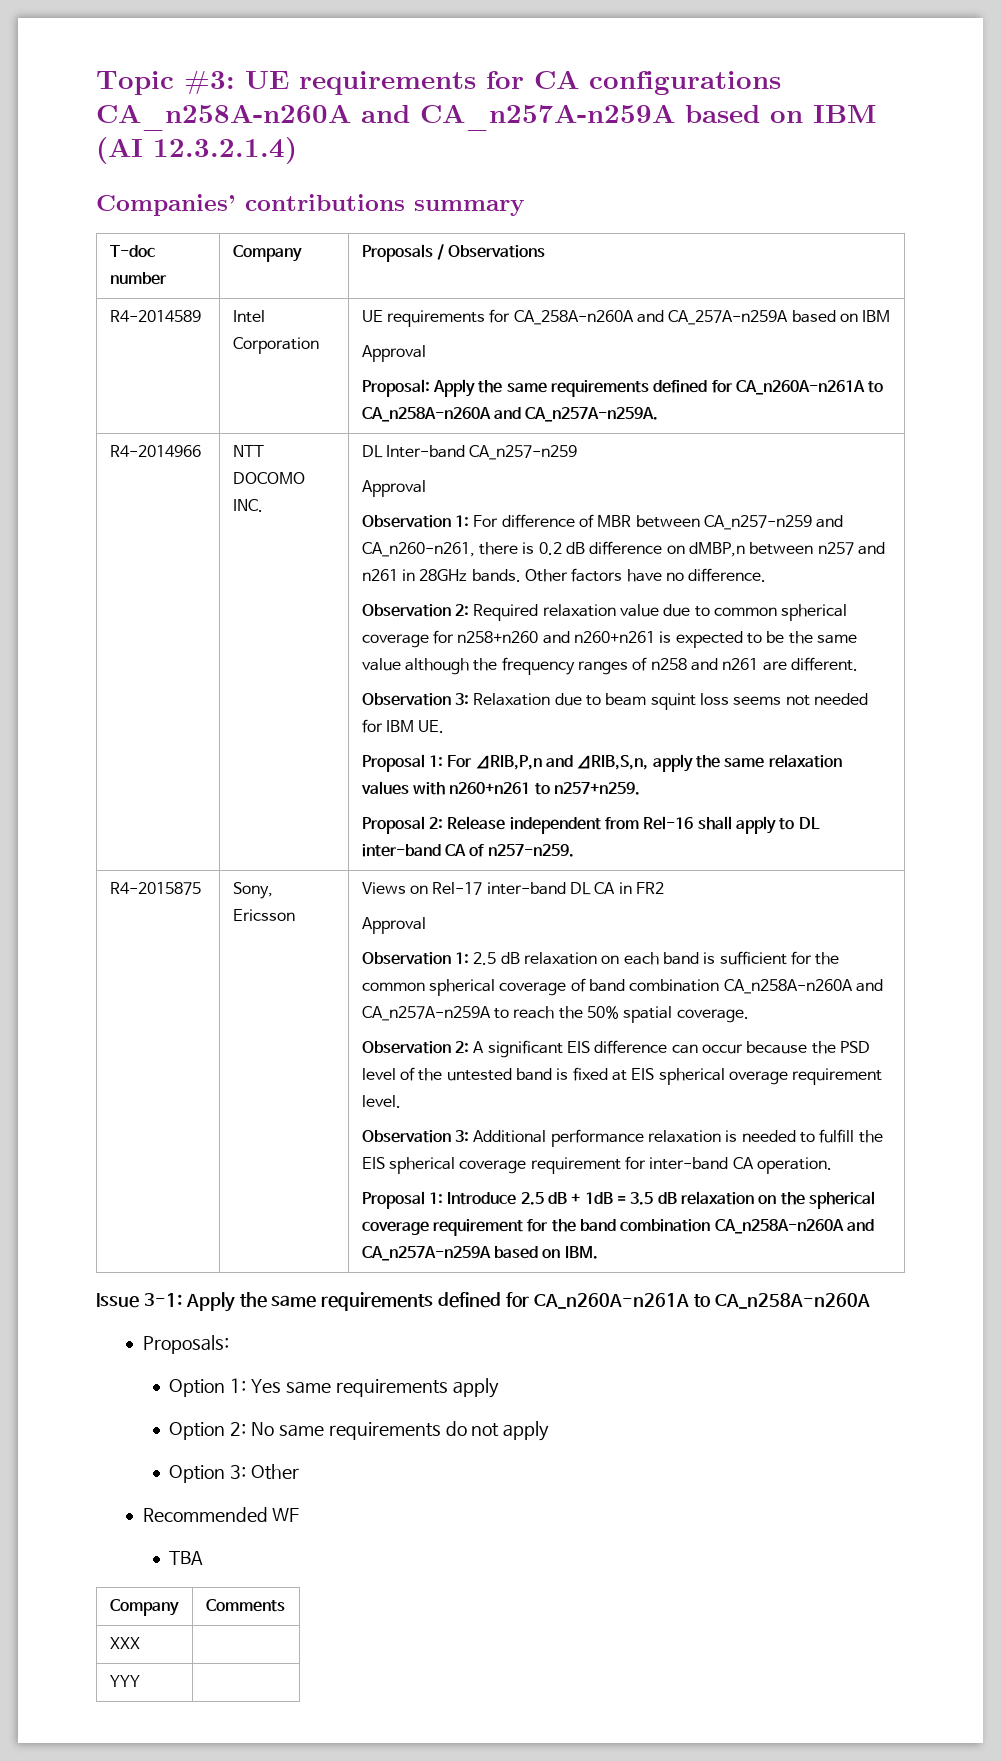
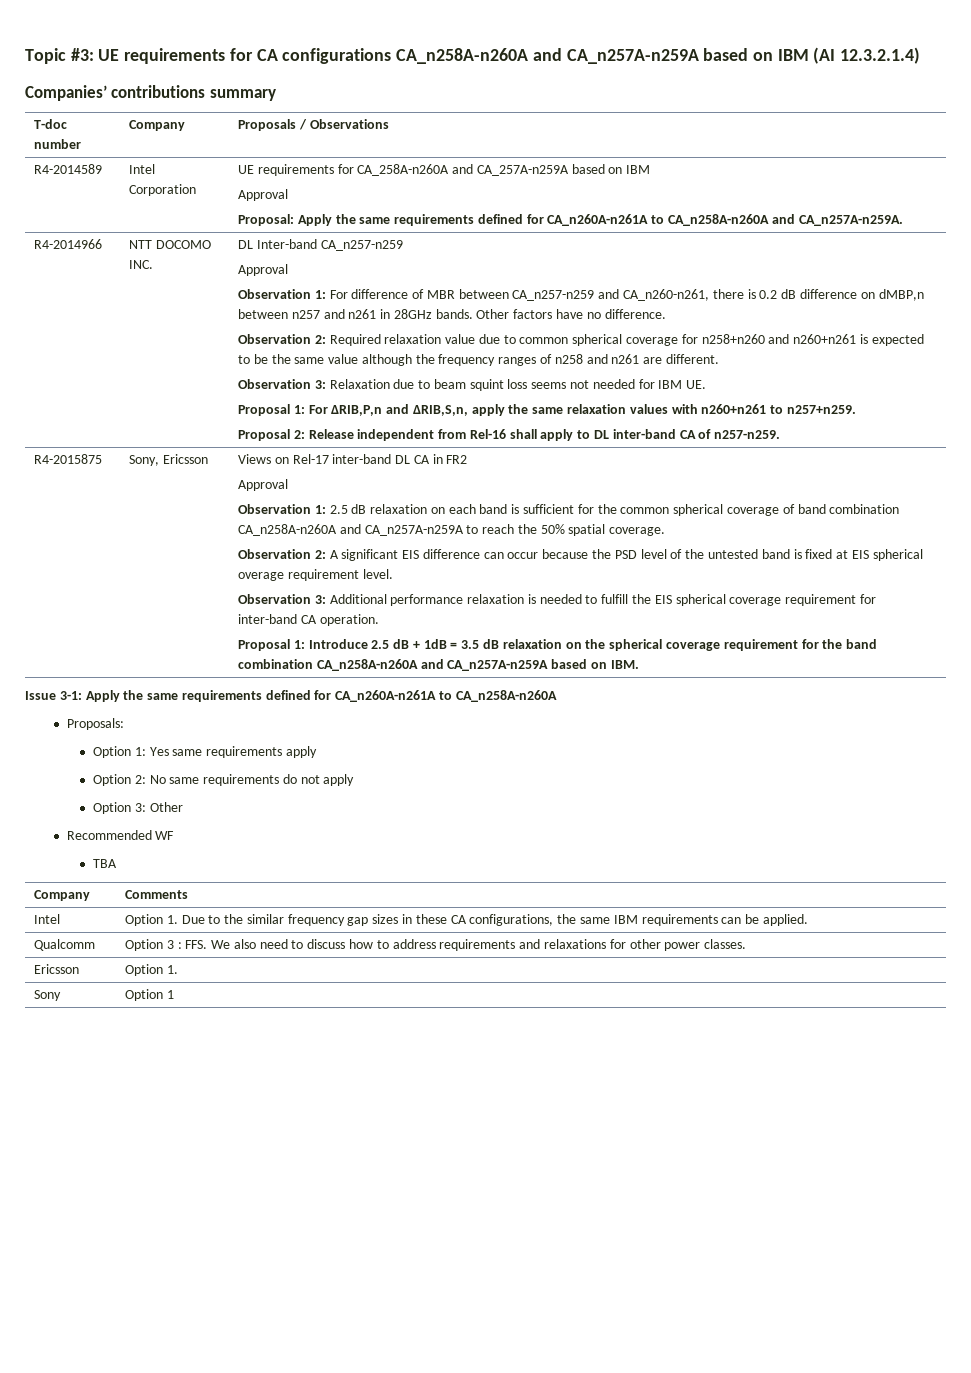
[109,1637,140,1649] [109,1675,140,1687] XXX | // YYY | -> [34,914,61,924] [125,914,808,926] [34,939,96,951] [125,939,747,951] [34,964,80,974] [125,964,178,976] [34,990,62,1001] [125,989,174,1001] Intel | Option 1. Due to the similar frequency gap sizes in these CA configurations, the same IBM requirements can be applied. // Qualcomm | Option 3 : FFS. We also need to discuss how to address requirements and relaxations for other power classes. // Ericsson | Option 1. // Sony | Option 1

